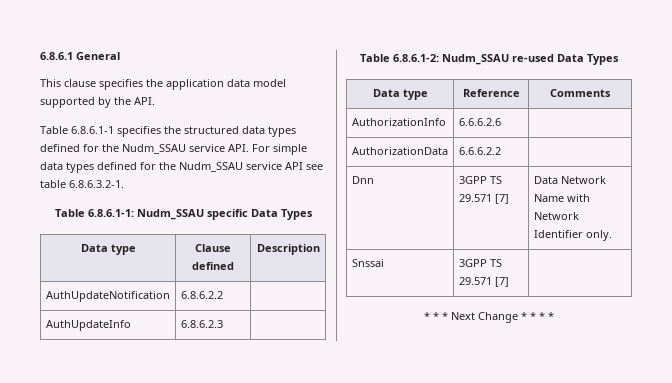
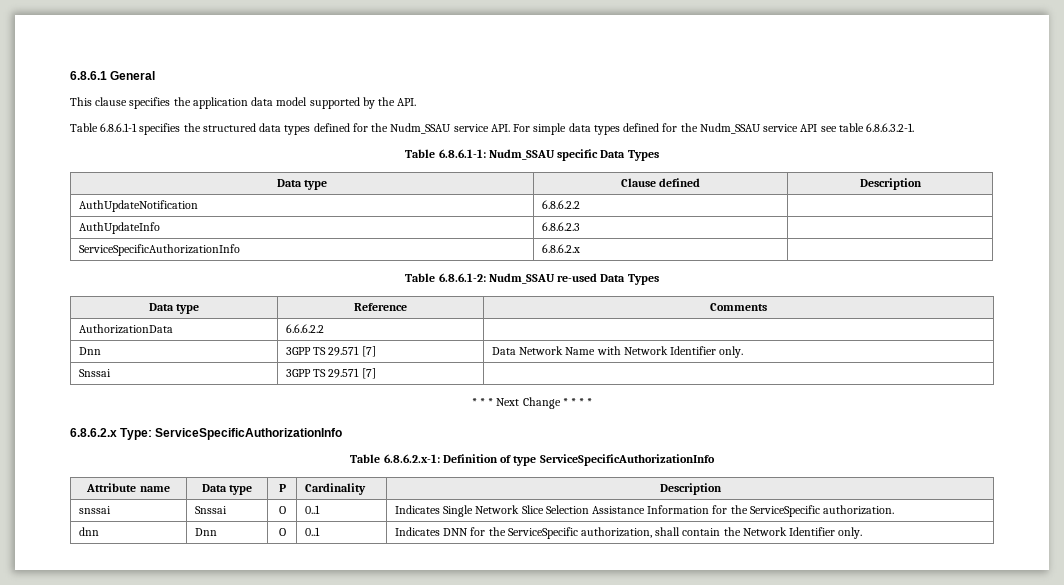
(223, 324) none -> [78,244,240,256] [541,244,580,253] // ServiceSpecificAuthorizationInfo | 6.8.6.2.x |
[351,118,446,126] [458,118,501,126] // AuthorizationInfo | 6.6.6.2.6 | -> (767, 307) none
(554, 316) none -> [70,428,343,440] [350,454,715,466] [86,483,170,492] [201,484,253,495] [278,484,286,492] [304,483,366,495] [659,483,722,495] [78,506,111,514] [194,506,227,514] [278,506,286,514] [304,505,320,514] [394,505,895,517] [78,527,99,536] [194,528,217,536] [278,528,286,536] [304,527,320,536] [394,527,863,539] // 6.8.6.2.x Type: ServiceSpecificAuthorizationInfo // Table 6.8.6.2.x-1: Definition of type ServiceSpecificAuthorizationInfo // Attribute name | Data type | P | Cardinality | Description // snssai | Snssai | O | 0..1 | Indicates Single Network Slice Selection Assistance Information for the ServiceSpecific authorization. // dnn | Dnn | O | 0..1 | Indicates DNN for the ServiceSpecific authorization, shall contain the Network Identifier only.

